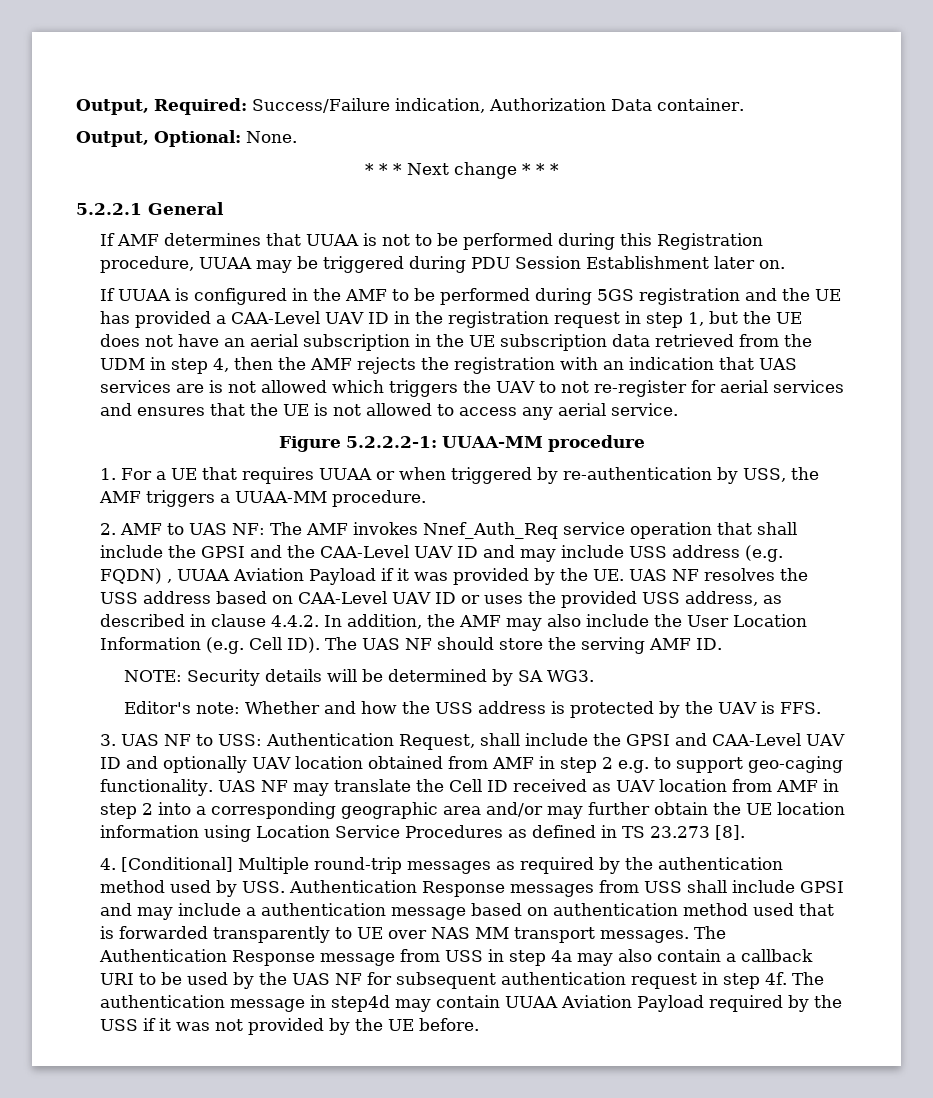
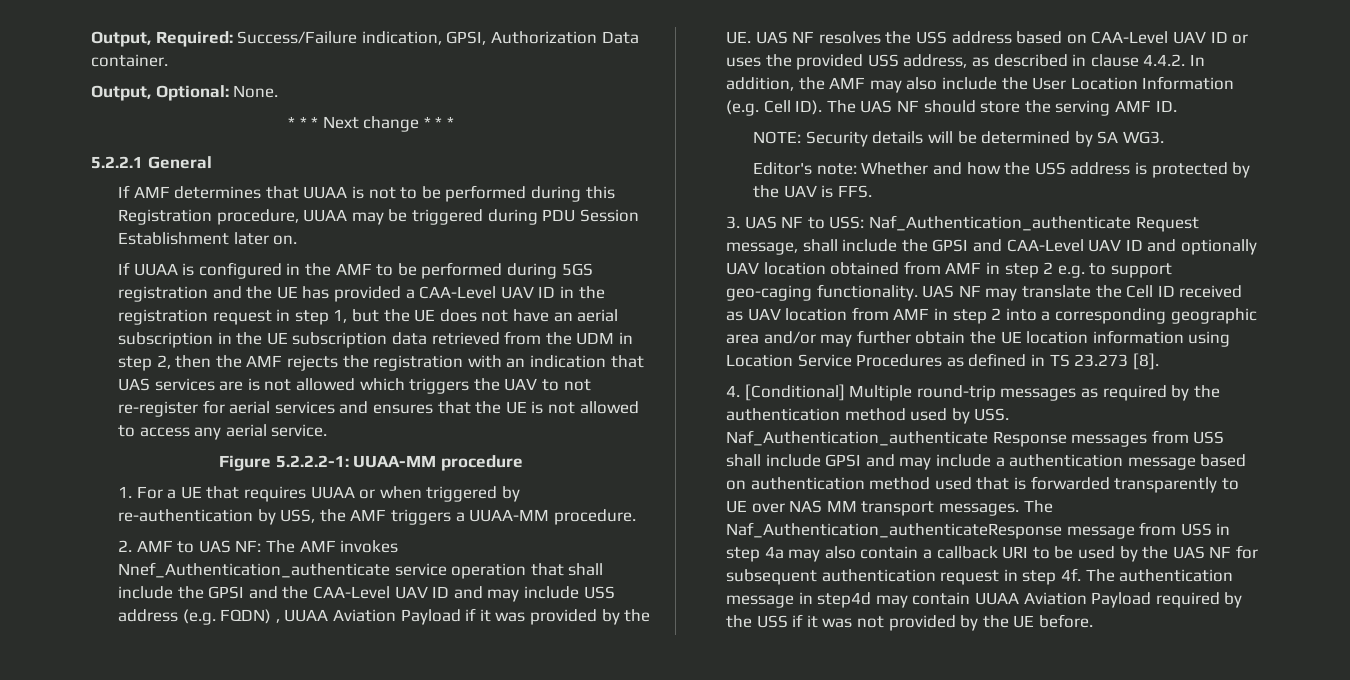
(485, 105) none -> [446,31,487,45] GPSI,
[213,358,230,372] 4, -> [156,355,171,369] 2,
[423,522,559,539] Nnef_Auth_Req -> [118,562,391,578] Nnef_Authentication_authenticate
[266,733,476,750] Authentication Request, -> [869,215,1199,232] [726,242,799,255] Naf_Authentication_authenticate Request message,
[289,880,418,893] Authentication -> [726,430,989,446] Naf_Authentication_authenticate
[99,949,316,966] Authentication Response -> [726,522,1063,539] Naf_Authentication_authenticateResponse

